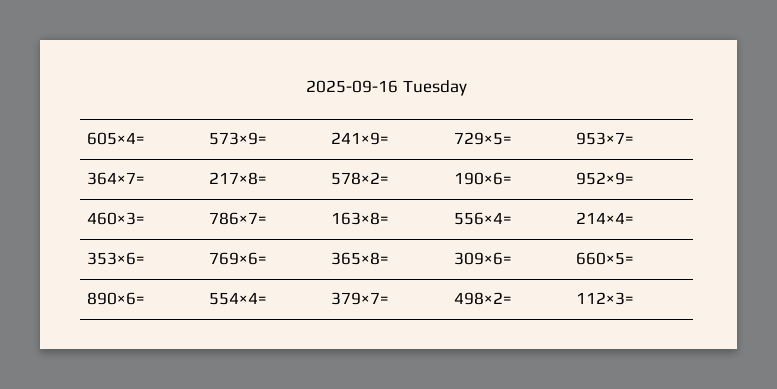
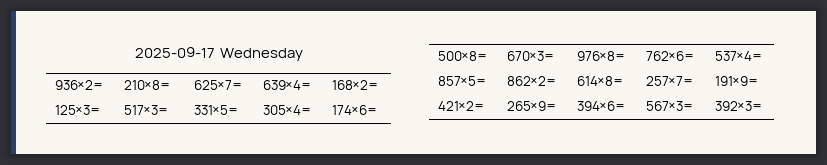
[306,80,467,96] [87,132,146,145] [209,132,268,145] [331,132,390,145] [454,132,513,145] [576,132,635,145] [87,172,146,185] [209,172,268,185] [331,172,390,185] [454,172,513,185] [576,172,635,185] [87,212,146,225] [209,212,268,225] [331,212,390,225] [454,212,513,225] [576,212,635,224] [87,252,146,265] [209,252,268,265] [331,252,390,265] [454,252,513,265] [576,252,635,265] [87,292,146,305] [209,292,268,305] [331,292,390,305] [454,292,513,305] [576,292,635,305] 2025-09-16 Tuesday // 605×4= | 573×9= | 241×9= | 729×5= | 953×7= // 364×7= | 217×8= | 578×2= | 190×6= | 952×9= // 460×3= | 786×7= | 163×8= | 556×4= | 214×4= // 353×6= | 769×6= | 365×8= | 309×6= | 660×5= // 890×6= | 554×4= | 379×7= | 498×2= | 112×3= -> [135,47,303,61] [54,80,103,90] [123,80,170,90] [193,80,242,90] [262,80,311,90] [331,80,378,90] [54,105,100,115] [123,105,168,115] [193,105,238,115] [262,105,311,115] [331,105,377,115] [437,51,487,61] [506,51,554,61] [576,51,625,61] [645,51,694,61] [714,51,762,61] [437,76,486,86] [506,76,556,86] [576,76,623,86] [645,76,693,86] [714,76,758,86] [437,101,484,111] [506,101,556,111] [576,101,625,111] [645,101,693,111] [714,101,762,111] 2025-09-17 Wednesday // 936×2= | 210×8= | 625×7= | 639×4= | 168×2= // 125×3= | 517×3= | 331×5= | 305×4= | 174×6= // 500×8= | 670×3= | 976×8= | 762×6= | 537×4= // 857×5= | 862×2= | 614×8= | 257×7= | 191×9= // 421×2= | 265×9= | 394×6= | 567×3= | 392×3=

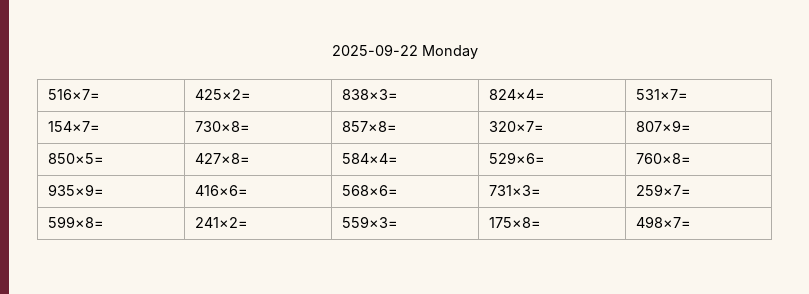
[135,47,303,61] [54,80,103,90] [123,80,170,90] [193,80,242,90] [262,80,311,90] [331,80,378,90] [54,105,100,115] [123,105,168,115] [193,105,238,115] [262,105,311,115] [331,105,377,115] [437,51,487,61] [506,51,554,61] [576,51,625,61] [645,51,694,61] [714,51,762,61] [437,76,486,86] [506,76,556,86] [576,76,623,86] [645,76,693,86] [714,76,758,86] [437,101,484,111] [506,101,556,111] [576,101,625,111] [645,101,693,111] [714,101,762,111] 2025-09-17 Wednesday // 936×2= | 210×8= | 625×7= | 639×4= | 168×2= // 125×3= | 517×3= | 331×5= | 305×4= | 174×6= // 500×8= | 670×3= | 976×8= | 762×6= | 537×4= // 857×5= | 862×2= | 614×8= | 257×7= | 191×9= // 421×2= | 265×9= | 394×6= | 567×3= | 392×3= -> [331,44,478,59] [47,89,100,100] [194,89,251,100] [341,89,398,100] [488,89,545,100] [635,89,688,100] [47,121,100,132] [194,121,250,132] [341,121,397,132] [488,121,544,132] [635,120,691,132] [47,153,104,164] [194,153,250,164] [341,153,398,164] [488,152,545,164] [635,153,691,164] [47,184,104,196] [194,185,248,196] [341,185,398,196] [488,185,541,196] [635,184,691,196] [47,216,104,228] [194,217,248,228] [341,216,398,228] [488,217,541,228] [635,216,691,228] 2025-09-22 Monday // 516×7= | 425×2= | 838×3= | 824×4= | 531×7= // 154×7= | 730×8= | 857×8= | 320×7= | 807×9= // 850×5= | 427×8= | 584×4= | 529×6= | 760×8= // 935×9= | 416×6= | 568×6= | 731×3= | 259×7= // 599×8= | 241×2= | 559×3= | 175×8= | 498×7=

